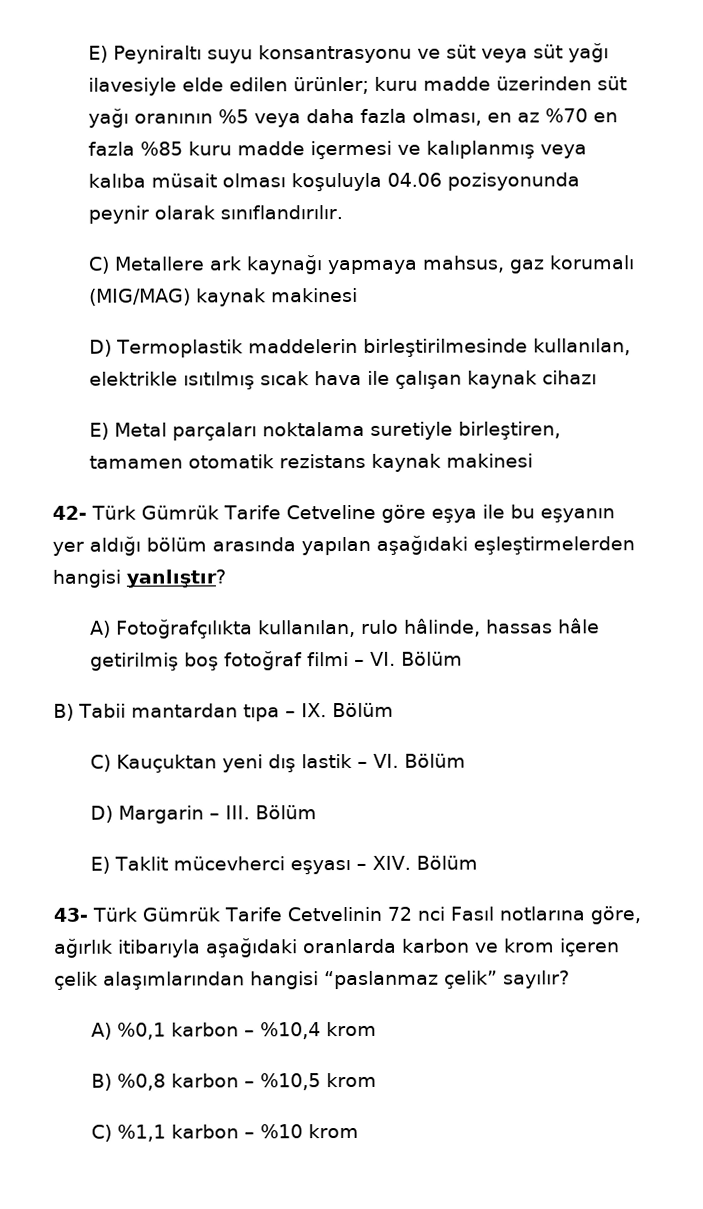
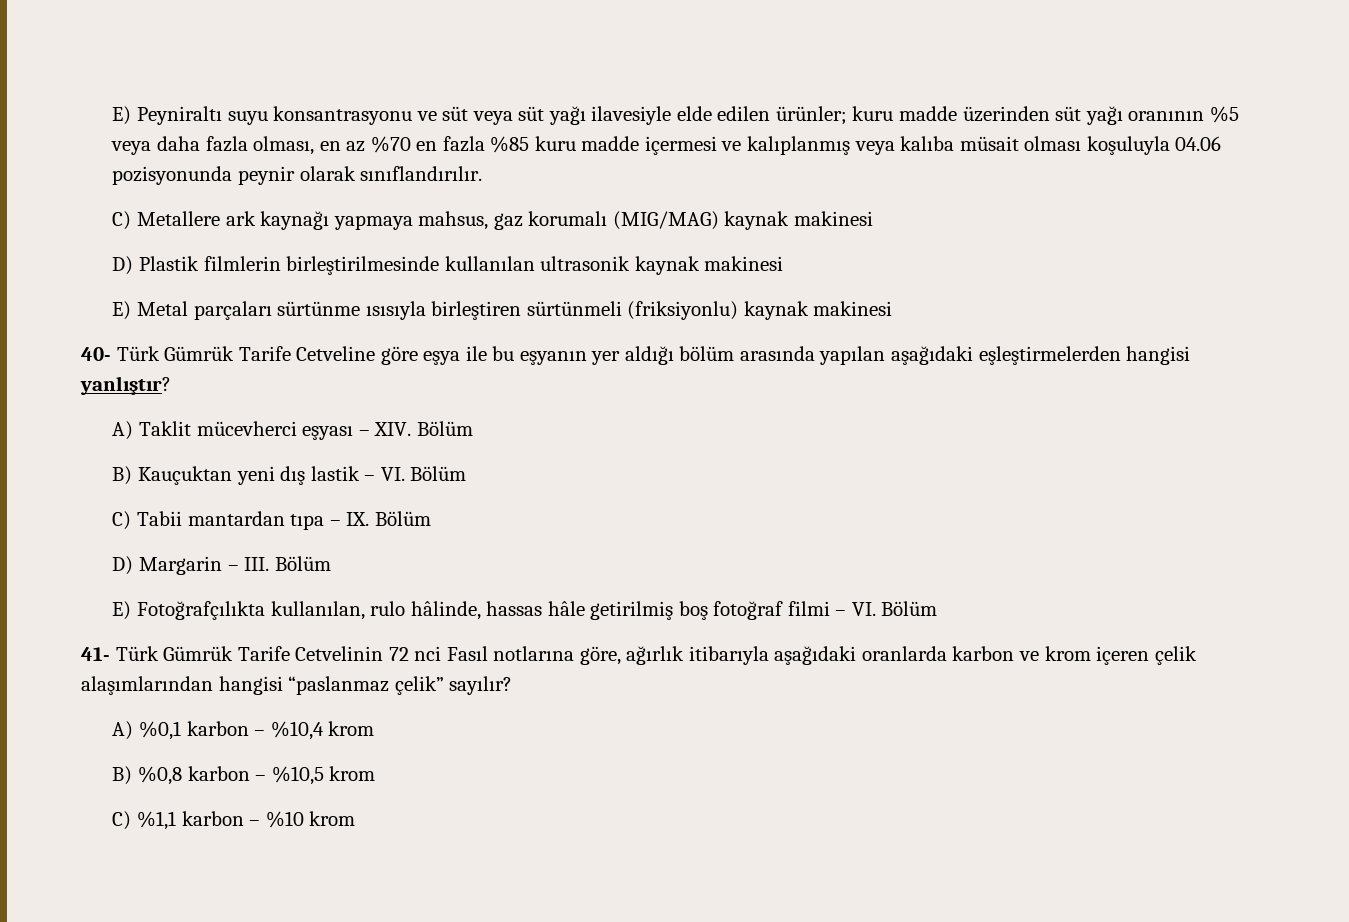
[115,338,631,358] [88,370,597,390] [88,421,561,441] [88,453,533,472] [52,505,87,520] Termoplastik maddelerin birleştirilmesinde kullanılan, elektrikle ısıtılmış sıcak hava ile çalışan kaynak cihazı // E) Metal parçaları noktalama suretiyle birleştiren, tamamen otomatik rezistans kaynak makinesi // 42- -> [139,256,784,275] [112,301,893,320] [81,347,111,361] Plastik filmlerin birleştirilmesinde kullanılan ultrasonik kaynak makinesi // E) Metal parçaları sürtünme ısısıyla birleştiren sürtünmeli (friksiyonlu) kaynak makinesi // 40-
(111, 629) none -> [139,421,473,440] [112,466,467,485] [112,511,431,530] [112,556,331,575] [112,601,132,620] Taklit mücevherci eşyası – XIV. Bölüm // B) Kauçuktan yeni dış lastik – VI. Bölüm // C) Tabii mantardan tıpa – IX. Bölüm // D) Margarin – III. Bölüm // E)
[53,702,394,722] [89,753,466,773] [89,805,317,824] [89,855,478,875] [53,907,88,922] B) Tabii mantardan tıpa – IX. Bölüm // C) Kauçuktan yeni dış lastik – VI. Bölüm // D) Margarin – III. Bölüm // E) Taklit mücevherci eşyası – XIV. Bölüm // 43- -> [81,647,110,661] 41-

